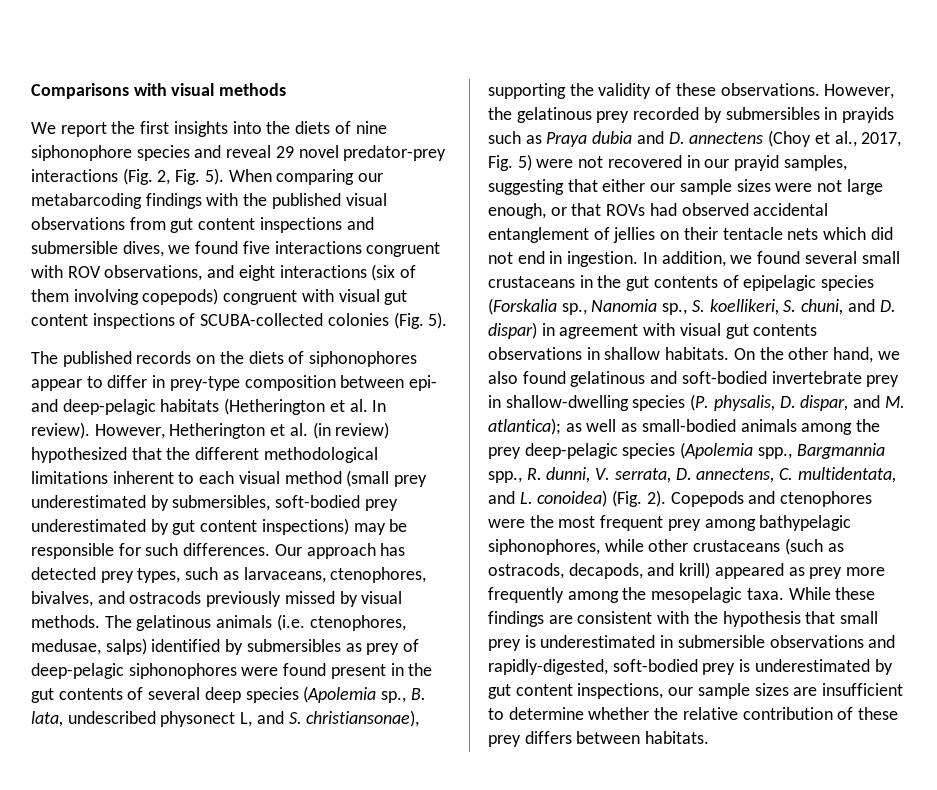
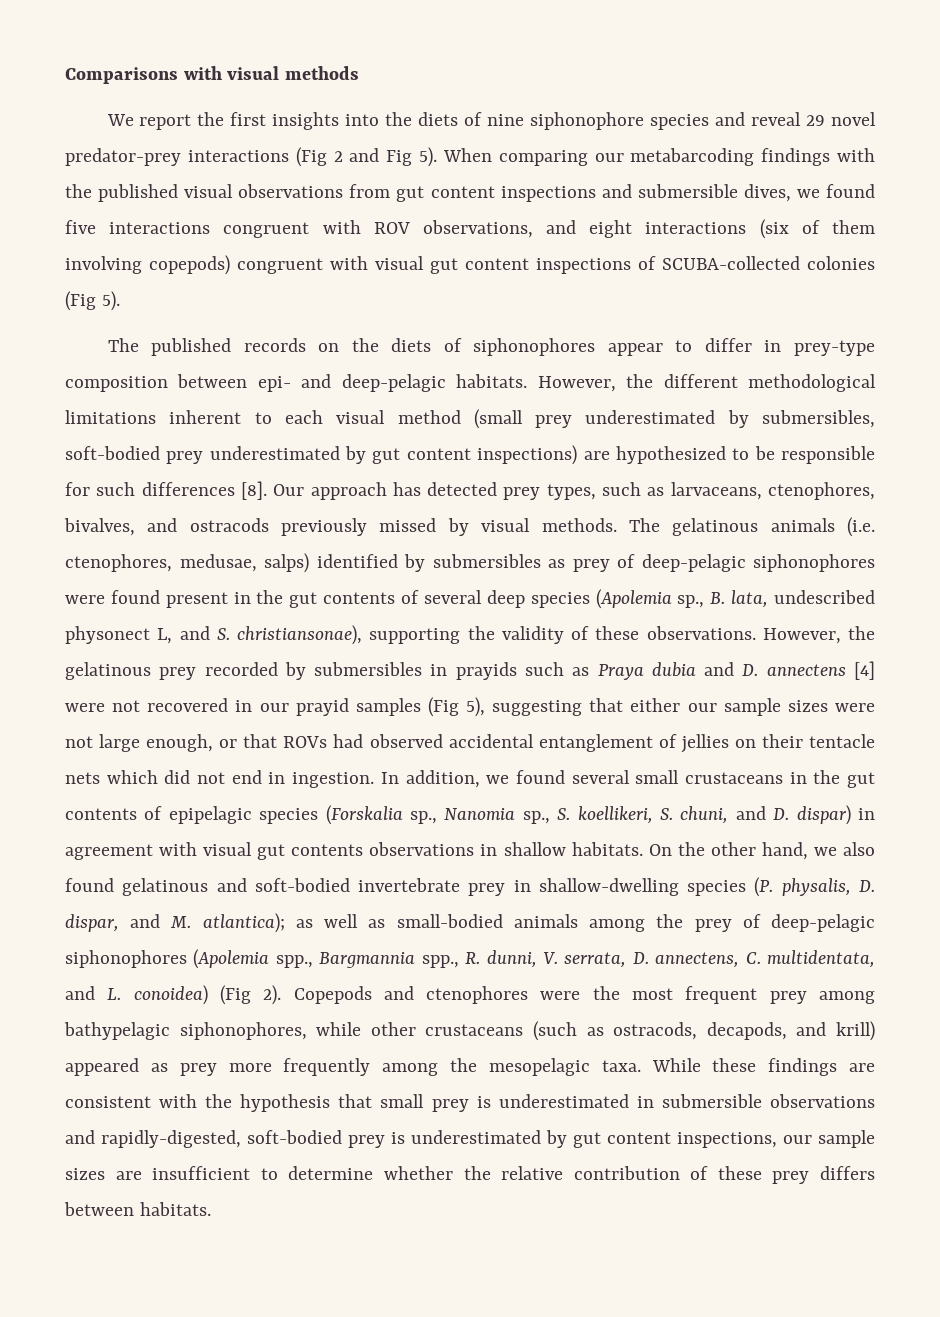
[122,168,201,185] (Fig. 2, Fig. -> [295,147,413,167] (Fig 2 and Fig
[393,312,424,329] (Fig. -> [65,291,96,311] (Fig
[160,398,387,415] [31,422,390,439] [31,447,162,463] habitats (Hetherington et al. In review). However, Hetherington et al. (in review) hypothesized that -> [456,374,616,392] habitats. However,
[353,523,386,535] may -> [583,446,750,464] are hypothesized to
[183,543,271,556] differences. -> [141,481,267,500] differences [8].
[768,130,902,147] [488,154,532,171] (Choy et al., 2017, Fig. 5) -> [854,661,876,680] [4]
[783,155,847,171] samples, -> [355,697,486,717] samples (Fig 5),
[524,443,676,459] deep-pelagic species -> [742,914,876,932] [65,950,187,968] of deep-pelagic siphonophores
[612,490,643,507] (Fig. -> [219,985,251,1005] (Fig

